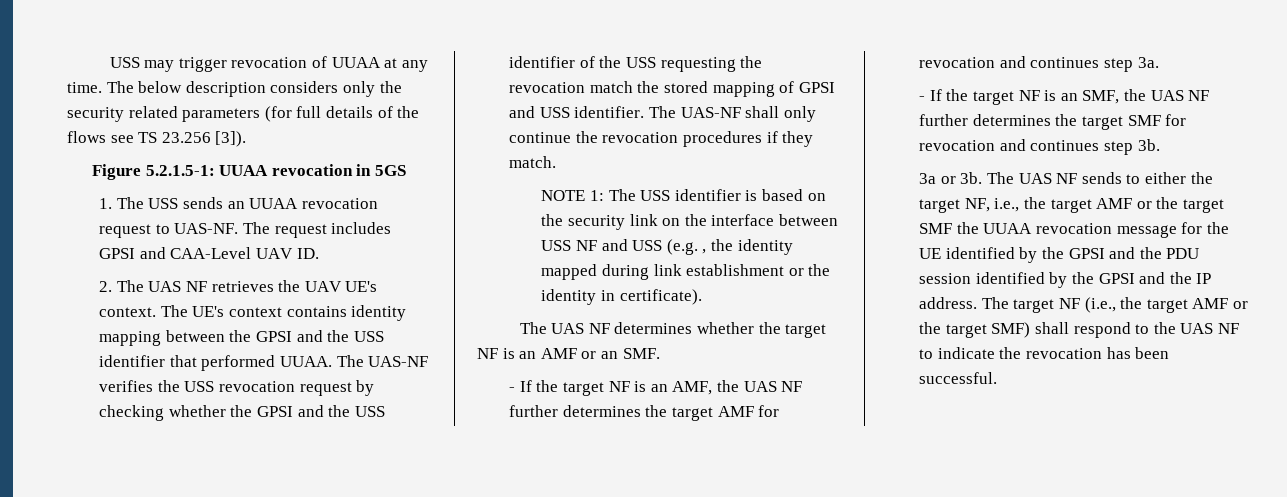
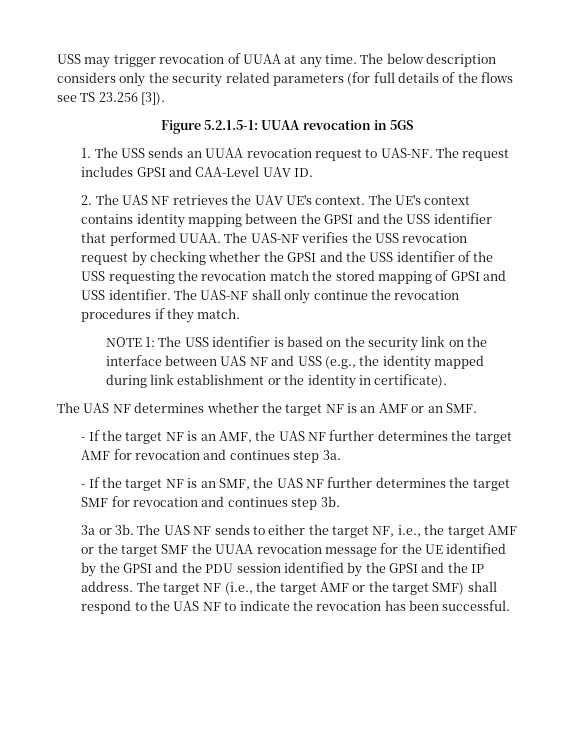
[541,240,572,251] USS -> [220,356,247,366] UAS
[666,239,707,255] (e.g. , -> [324,356,356,369] (e.g.,

